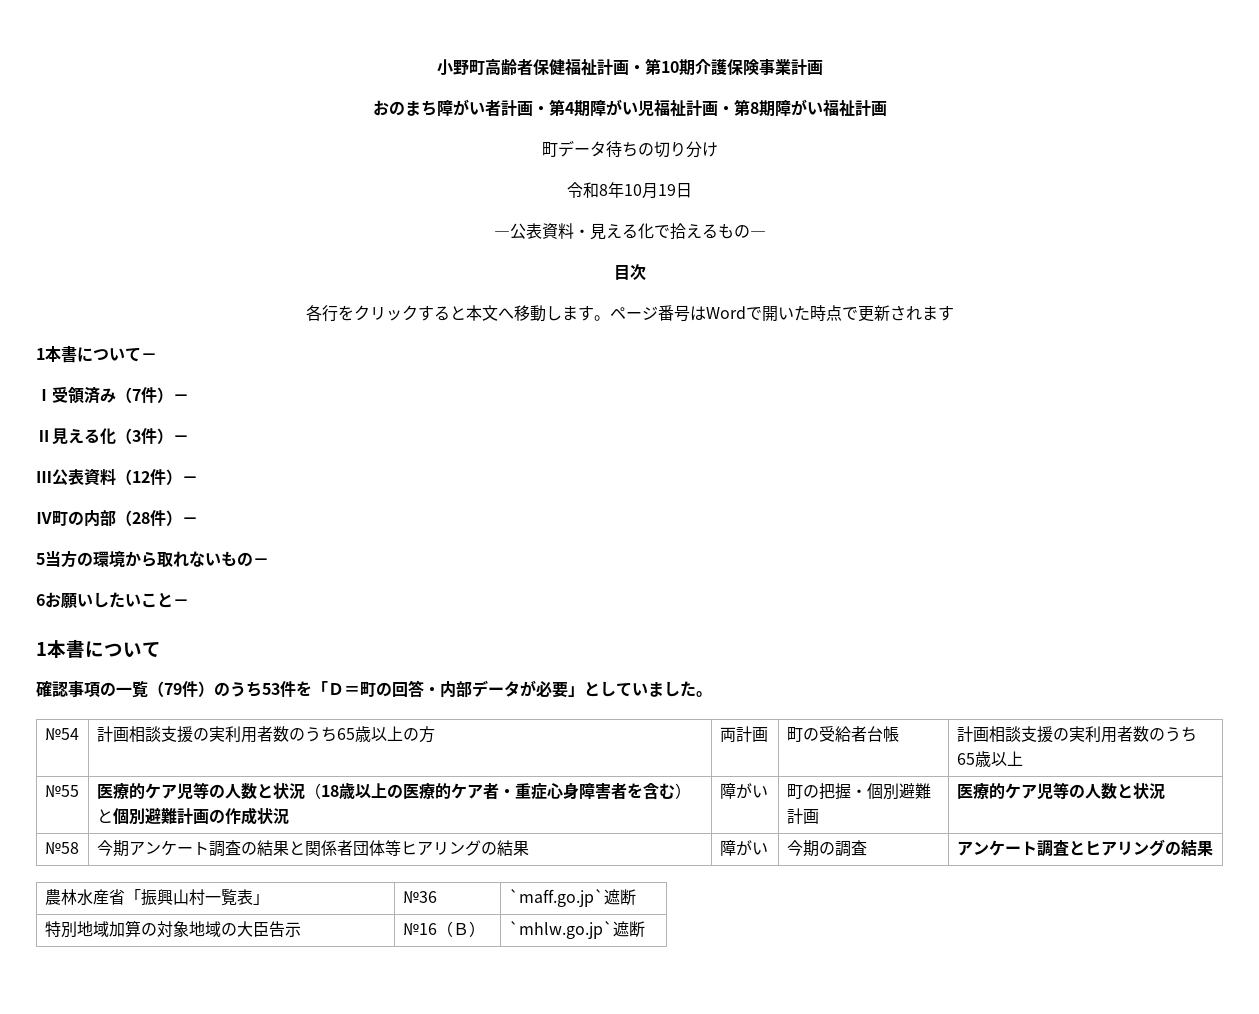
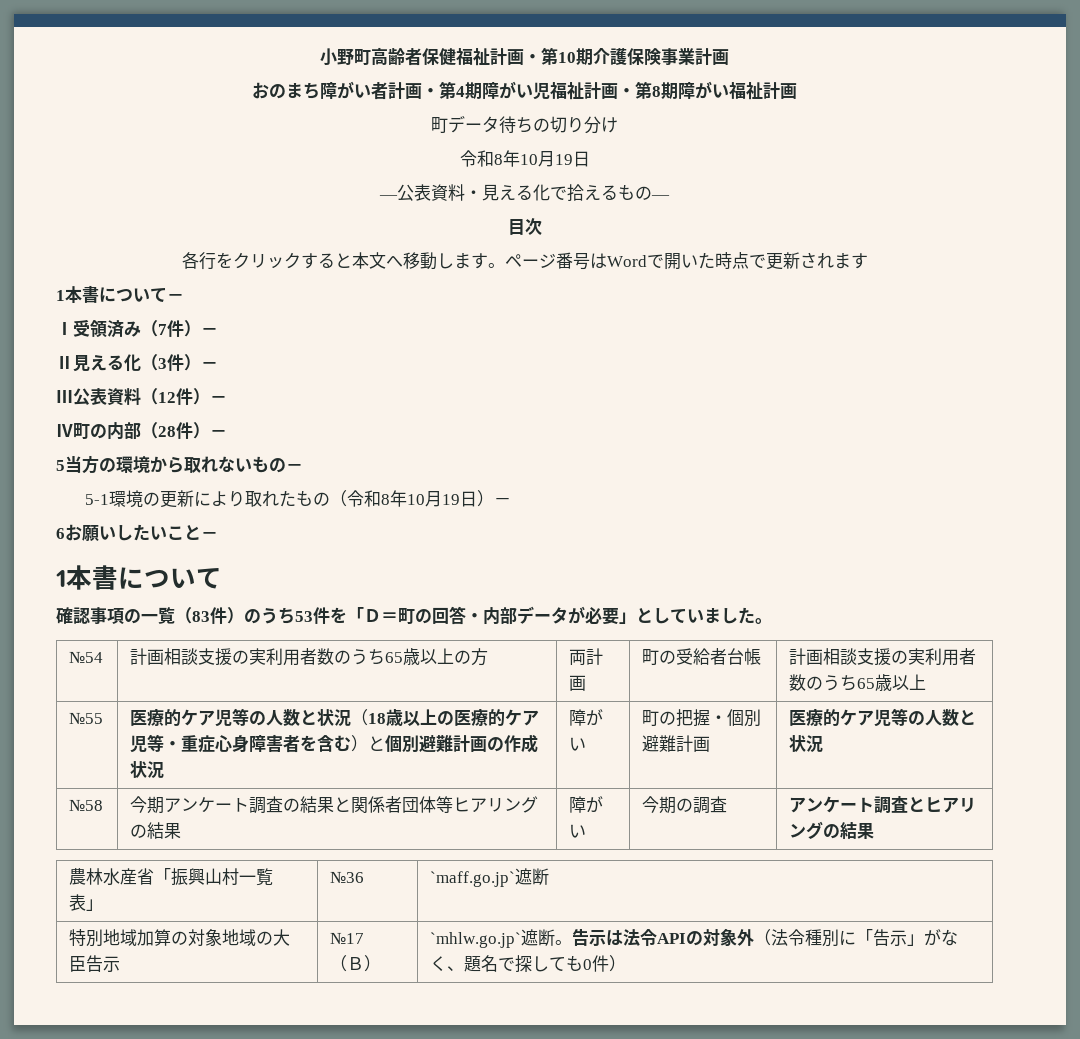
(269, 561) none -> [84,490,511,508] // 5-1環境の更新により取れたもの（令和8年10月19日）－
[164,683,182,695] 79 -> [192,611,210,622] 83
[482,783,499,800] 者 -> [130,734,165,753] 児等
[402,923,437,935] №16 -> [330,932,365,944] №17
(645, 929) none -> [555,928,959,947] [430,955,627,973] 。告示は法令APIの対象外（法令種別に「告示」がなく、題名で探しても0件）

